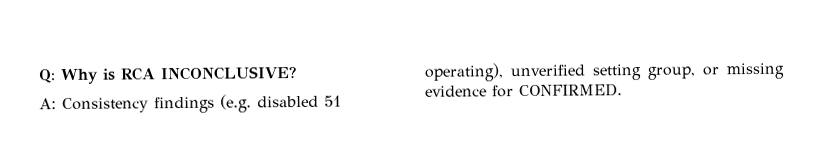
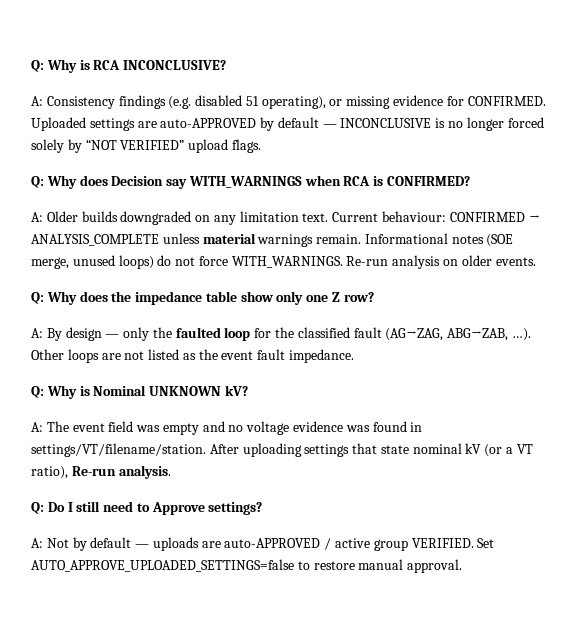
[510,63,696,81] unverified setting group, -> (326, 102) none
(623, 90) none -> [31,117,544,131] [31,139,261,153] [31,175,471,189] [31,211,540,225] [31,233,514,247] [31,255,536,269] [31,291,374,305] [31,327,531,341] [31,349,355,363] [31,385,248,399] [31,421,423,435] [31,443,533,457] [31,465,171,479] [31,501,263,515] [31,537,495,551] [31,559,463,573] Uploaded settings are auto-APPROVED by default — INCONCLUSIVE is no longer forced solely by “NOT VERIFIED” upload flags. // Q: Why does Decision say WITH_WARNINGS when RCA is CONFIRMED? // A: Older builds downgraded on any limitation text. Current behaviour: CONFIRMED → ANALYSIS_COMPLETE unless material warnings remain. Informational notes (SOE merge, unused loops) do not force WITH_WARNINGS. Re-run analysis on older events. // Q: Why does the impedance table show only one Z row? // A: By design — only the faulted loop for the classified fault (AG→ZAG, ABG→ZAB, …). Other loops are not listed as the event fault impedance. // Q: Why is Nominal UNKNOWN kV? // A: The event field was empty and no voltage evidence was found in settings/VT/filename/station. After uploading settings that state nominal kV (or a VT ratio), Re-run analysis. // Q: Do I still need to Approve settings? // A: Not by default — uploads are auto-APPROVED / active group VERIFIED. Set AUTO_APPROVE_UPLOADED_SETTINGS=false to restore manual approval.

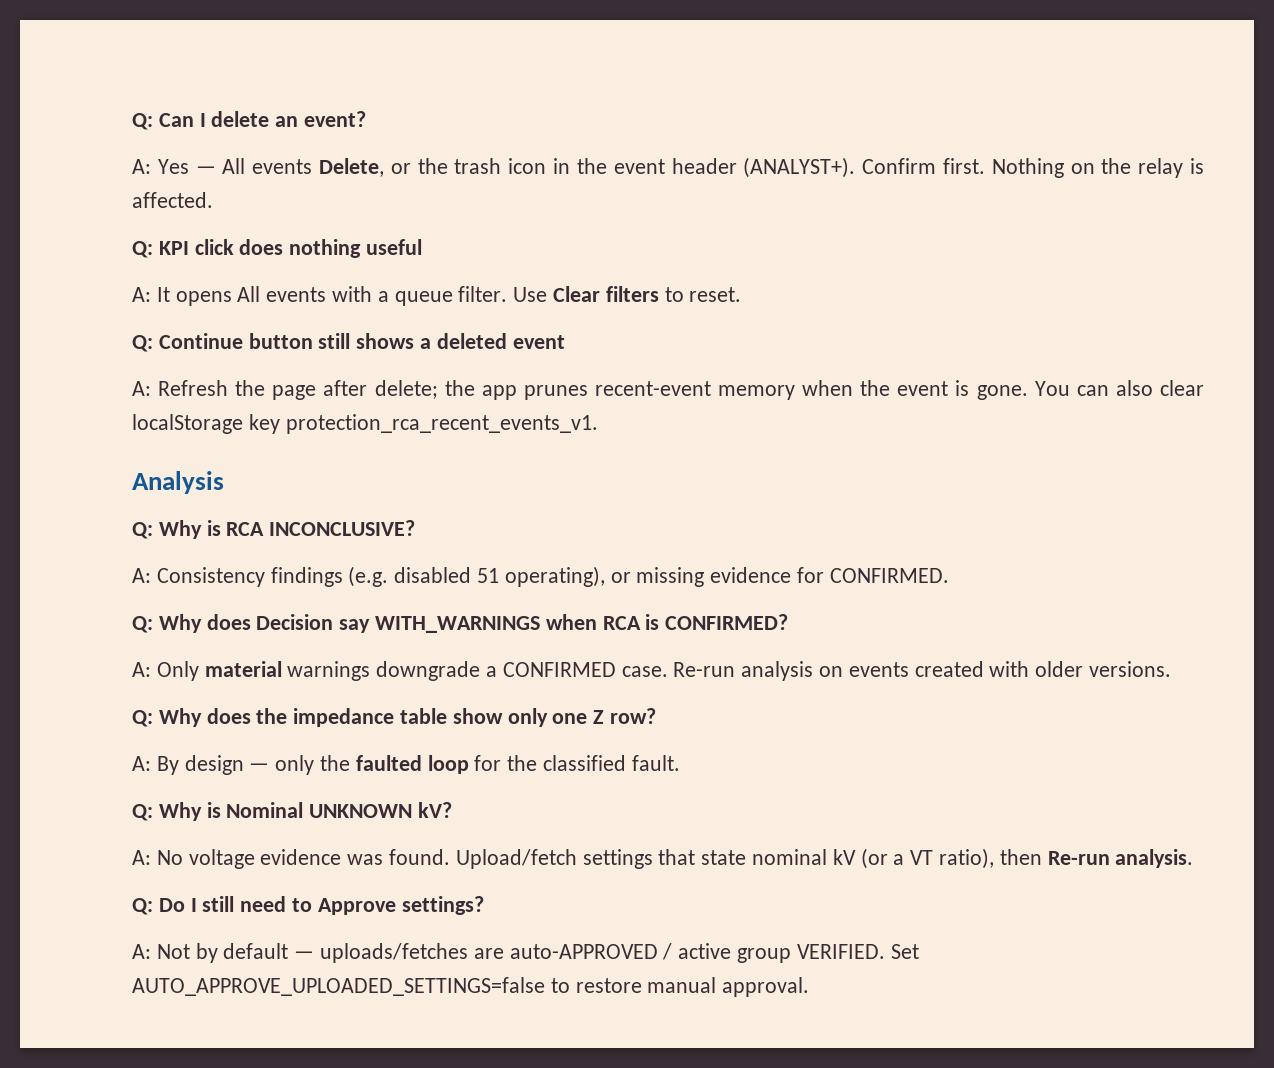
[31,60,44,72] Q: -> [132,111,367,130] [132,157,1205,178] [132,192,213,208] [132,239,423,258] [132,286,742,306] [132,333,565,352] [132,380,1204,400] [132,414,598,434] [132,471,224,494] [132,522,153,539] Q: Can I delete an event? // A: Yes — All events Delete, or the trash icon in the event header (ANALYST+). Confirm first. Nothing on the relay is affected. // Q: KPI click does nothing useful // A: It opens All events with a queue filter. Use Clear filters to reset. // Q: Continue button still shows a deleted event // A: Refresh the page after delete; the app prunes recent-event memory when the event is gone. You can also clear localStorage key protection_rca_recent_events_v1. // Analysis // Q:
[31,117,544,131] [31,139,261,153] Uploaded settings are auto-APPROVED by default — INCONCLUSIVE is no longer forced solely by “NOT VERIFIED” upload flags. -> (949, 575) none
[46,211,540,225] [31,233,514,247] [31,255,536,269] Older builds downgraded on any limitation text. Current behaviour: CONFIRMED → ANALYSIS_COMPLETE unless material warnings remain. Informational notes (SOE merge, unused loops) do not force WITH_WARNINGS. Re-run analysis on older events. -> [156,661,1172,681] Only material warnings downgrade a CONFIRMED case. Re-run analysis on events created with older versions.
[353,327,531,341] [31,349,355,363] fault (AG→ZAG, ABG→ZAB, …). Other loops are not listed as the event fault impedance. -> [631,755,680,771] fault.
[46,421,423,435] [31,443,302,457] The event field was empty and no voltage evidence was found in settings/VT/filename/station. After uploading -> [156,849,577,869] No voltage evidence was found. Upload/fetch
(68, 472) none -> [999,849,1042,865] then
[152,537,199,551] uploads -> [320,943,469,963] uploads/fetches

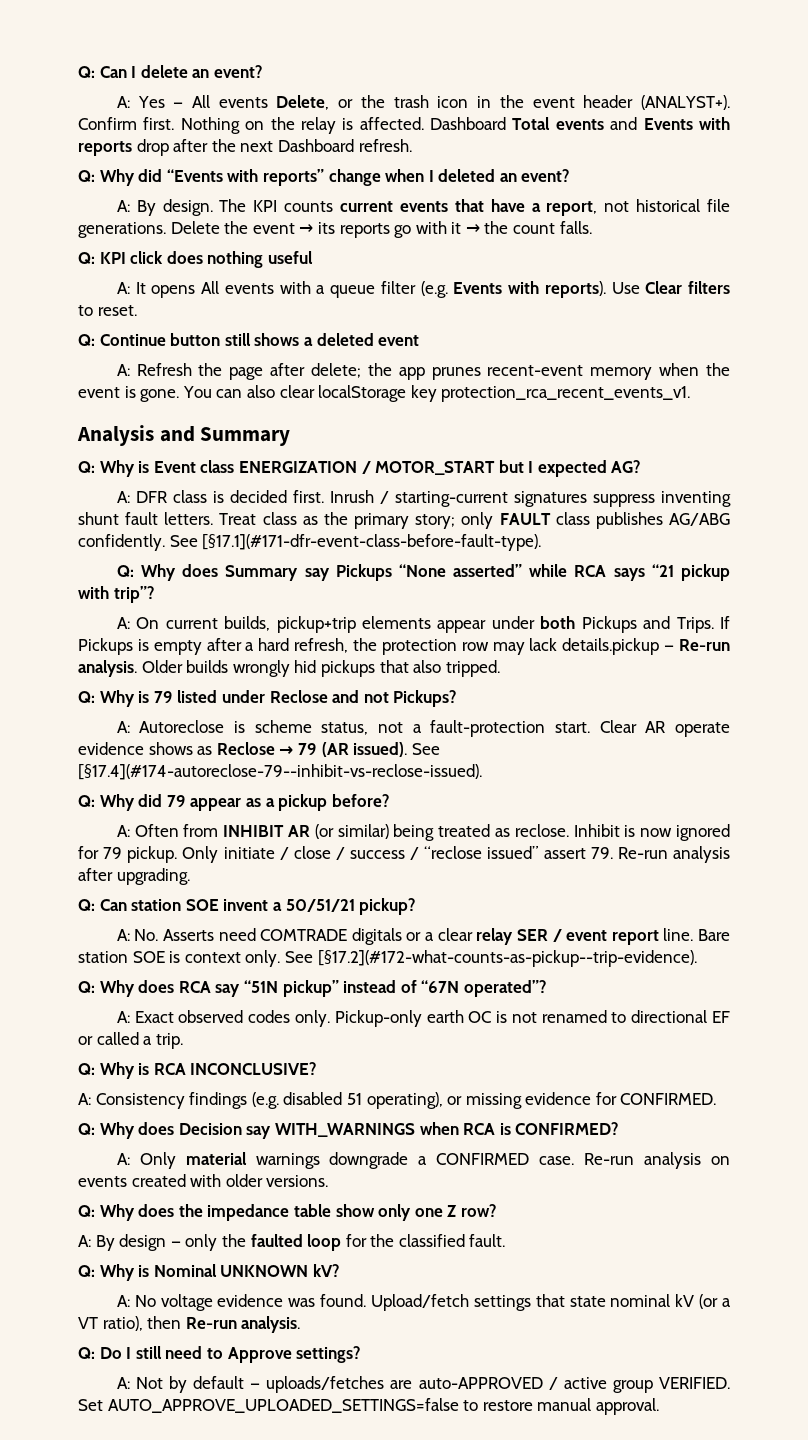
(213, 200) none -> [430,117,730,130] [78,139,412,156] [78,169,571,186] [116,199,731,216] [78,221,592,238] Dashboard Total events and Events with reports drop after the next Dashboard refresh. // Q: Why did “Events with reports” change when I deleted an event? // A: By design. The KPI counts current events that have a report, not historical file generations. Delete the event → its reports go with it → the count falls.
[458,286,508,302] filter. -> [380,281,606,298] filter (e.g. Events with reports).
(224, 482) none -> [159,426,291,446] [78,460,642,477] [116,490,731,507] [78,512,731,529] [78,534,542,551] [116,564,730,581] [78,586,155,603] [116,616,730,633] [78,638,730,655] [78,660,500,677] [78,690,458,707] [116,720,730,737] [78,742,440,757] [78,764,482,780] [78,794,390,811] [116,824,731,841] [78,846,730,863] [78,868,190,885] [78,898,417,915] [116,928,730,945] [78,950,697,967] [78,980,547,997] [116,1010,730,1027] [78,1032,183,1049] and Summary // Q: Why is Event class ENERGIZATION / MOTOR_START but I expected AG? // A: DFR class is decided first. Inrush / starting-current signatures suppress inventing shunt fault letters. Treat class as the primary story; only FAULT class publishes AG/ABG confidently. See [§17.1](#171-dfr-event-class-before-fault-type). // Q: Why does Summary say Pickups “None asserted” while RCA says “21 pickup with trip”? // A: On current builds, pickup+trip elements appear under both Pickups and Trips. If Pickups is empty after a hard refresh, the protection row may lack details.pickup — Re-run analysis. Older builds wrongly hid pickups that also tripped. // Q: Why is 79 listed under Reclose and not Pickups? // A: Autoreclose is scheme status, not a fault-protection start. Clear AR operate evidence shows as Reclose → 79 (AR issued). See [§17.4](#174-autoreclose-79--inhibit-vs-reclose-issued). // Q: Why did 79 appear as a pickup before? // A: Often from INHIBIT AR (or similar) being treated as reclose. Inhibit is now ignored for 79 pickup. Only initiate / close / success / “reclose issued” assert 79. Re-run analysis after upgrading. // Q: Can station SOE invent a 50/51/21 pickup? // A: No. Asserts need COMTRADE digitals or a clear relay SER / event report line. Bare station SOE is context only. See [§17.2](#172-what-counts-as-pickup--trip-evidence). // Q: Why does RCA say “51N pickup” instead of “67N operated”? // A: Exact observed codes only. Pickup-only earth OC is not renamed to directional EF or called a trip.

